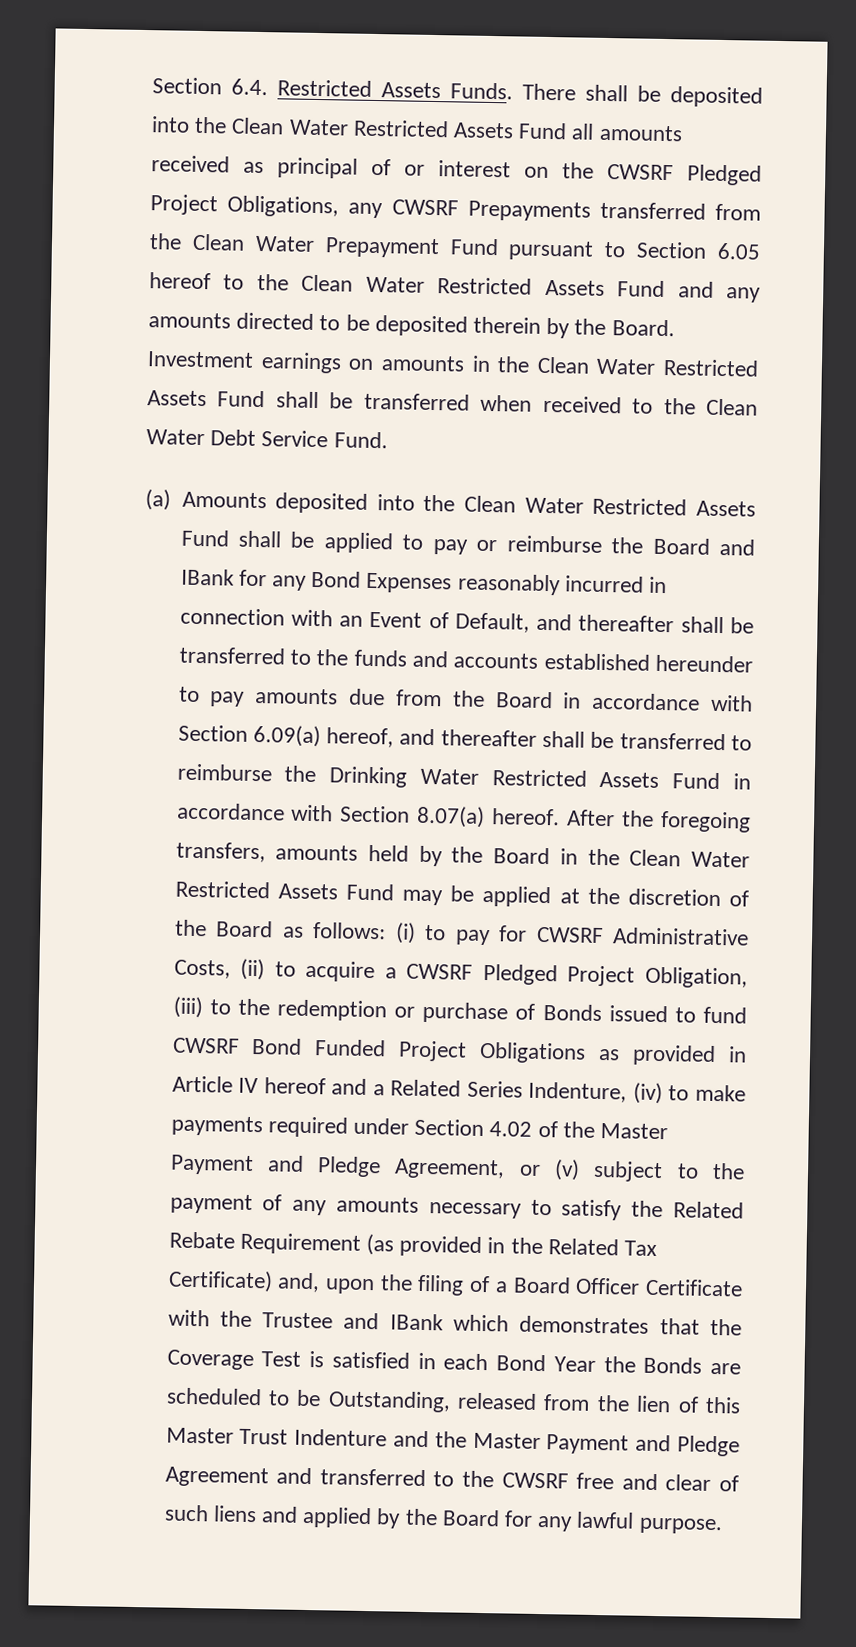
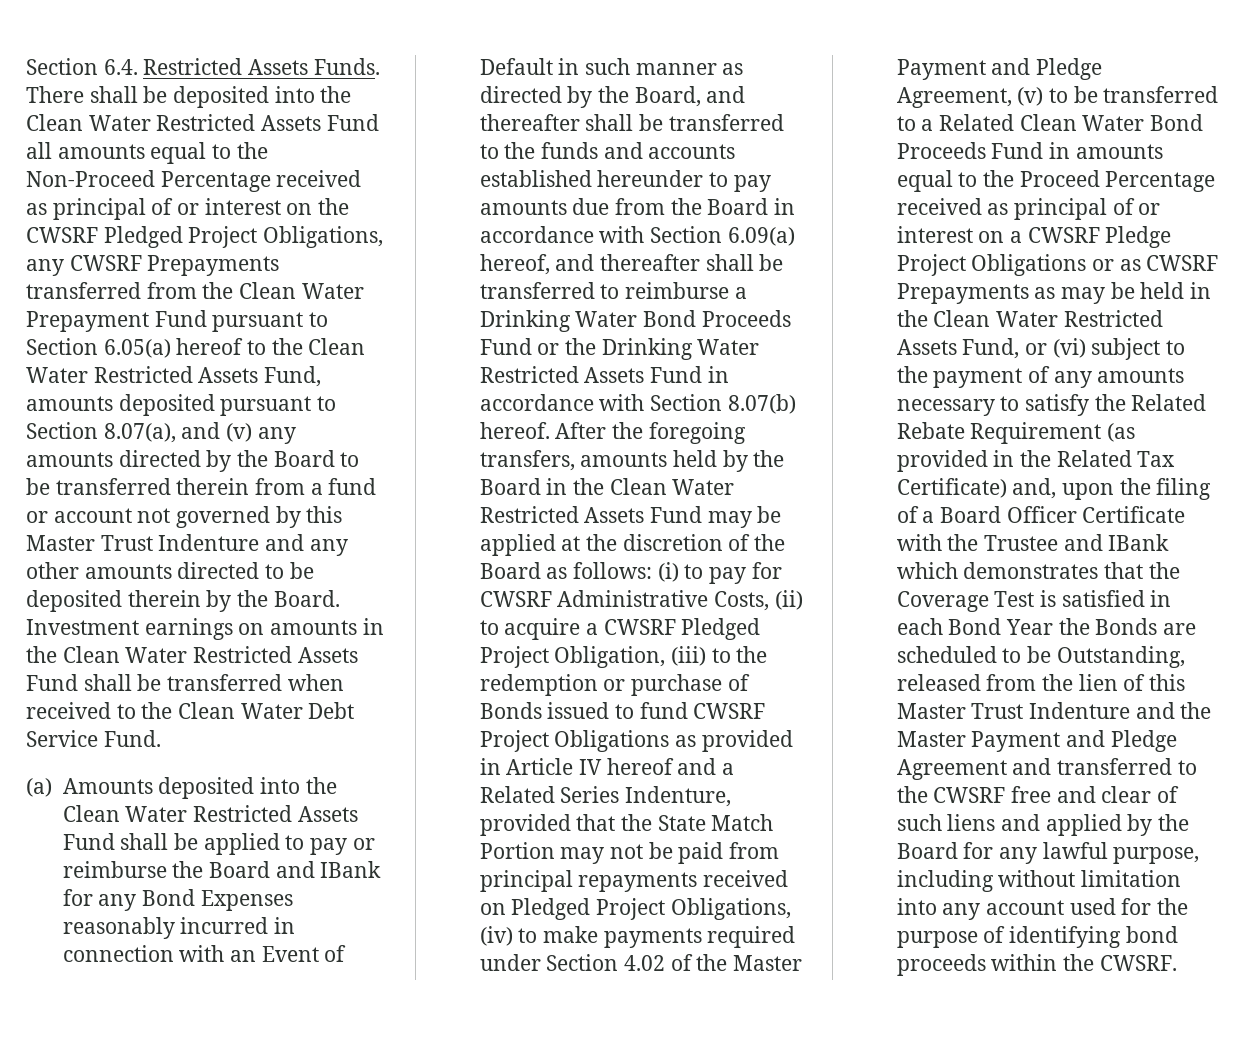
(683, 133) none -> [150,142,268,164] [26,170,271,192] equal to the Non-Proceed Percentage
[717,242,761,260] 6.05 -> [103,339,171,358] 6.05(a)
[617,280,666,298] Fund -> [264,366,322,387] [26,394,337,416] [26,422,296,444] [26,450,360,472] [26,478,377,495] [26,506,343,528] [26,534,260,551] Fund, amounts deposited pursuant to Section 8.07(a), and (v) any amounts directed by the Board to be transferred therein from a fund or account not governed by this Master Trust Indenture
(762, 295) none -> [26,562,79,579] other
[454,612,530,633] Default, -> [479,58,744,75] [479,86,701,108] Default in such manner as directed by the Board,
(272, 772) none -> [734,287,747,299] [479,310,791,332] [479,338,560,355] a Drinking Water Bond Proceeds Fund or
[416,805,486,828] 8.07(a) -> [727,394,796,414] 8.07(b)
[251,1037,387,1057] Bond Funded -> (766, 711) none
(628, 1092) none -> [479,814,774,836] [479,842,779,864] [479,870,788,892] [479,898,791,920] provided that the State Match Portion may not be paid from principal repayments received on Pledged Project Obligations,
[518,1159,581,1181] or (v) -> [1017,86,1219,106] [896,114,1203,131] [896,142,1163,159] [896,170,1216,192] [896,198,1161,220] [896,226,1172,248] [896,254,1219,276] [896,282,1211,304] [896,310,1163,327] [896,338,1086,359] (v) to be transferred to a Related Clean Water Bond Proceeds Fund in amounts equal to the Proceed Percentage received as principal of or interest on a CWSRF Pledge Project Obligations or as CWSRF Prepayments as may be held in the Clean Water Restricted Assets Fund, or (vi)
[638,1517,723,1535] purpose. -> [1113,847,1200,864] [896,870,1181,892] [896,898,1188,920] [896,926,1178,948] [896,954,1177,976] purpose, including without limitation into any account used for the purpose of identifying bond proceeds within the CWSRF.

